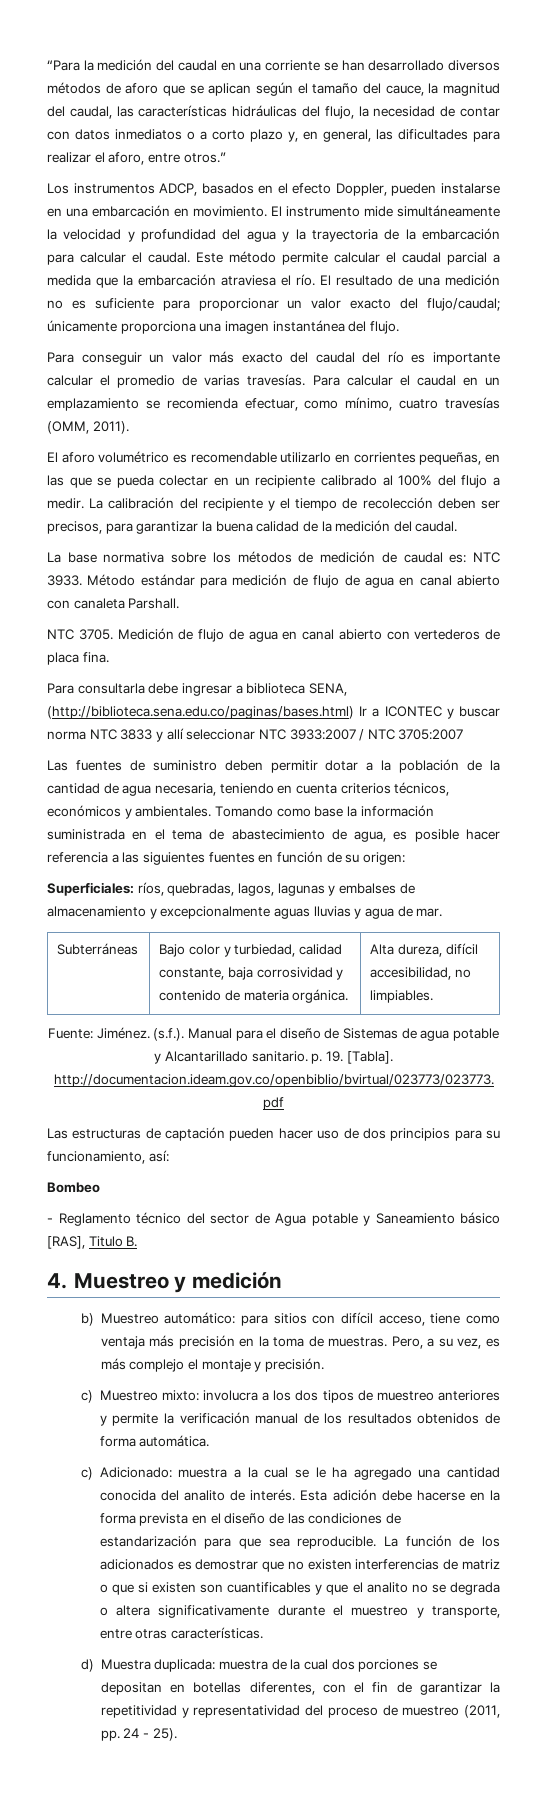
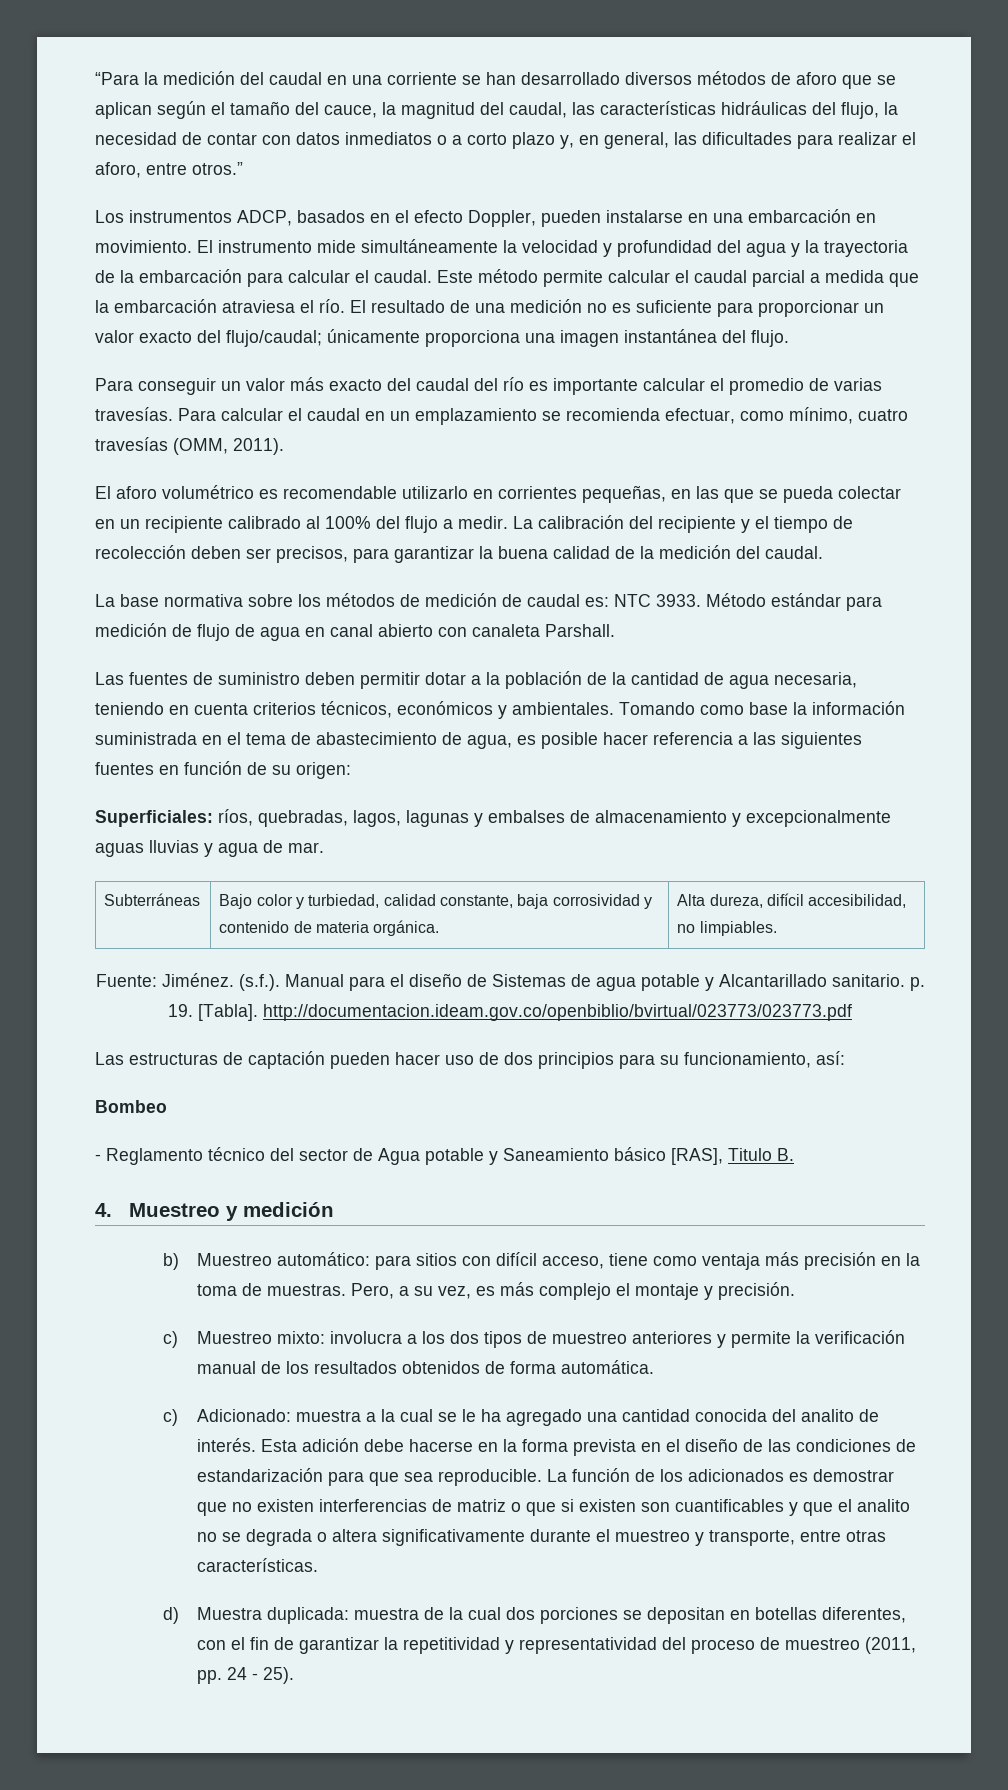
[47,628,500,642] [47,652,109,665] [47,683,347,696] [47,706,500,719] [47,728,464,742] // NTC 3705. Medición de flujo de agua en canal abierto con vertederos de placa fina. // Para consultarla debe ingresar a biblioteca SENA, (http://biblioteca.sena.edu.co/paginas/bases.html) Ir a ICONTEC y buscar norma NTC 3833 y allí seleccionar NTC 3933:2007 / NTC 3705:2007 -> (615, 630) none

